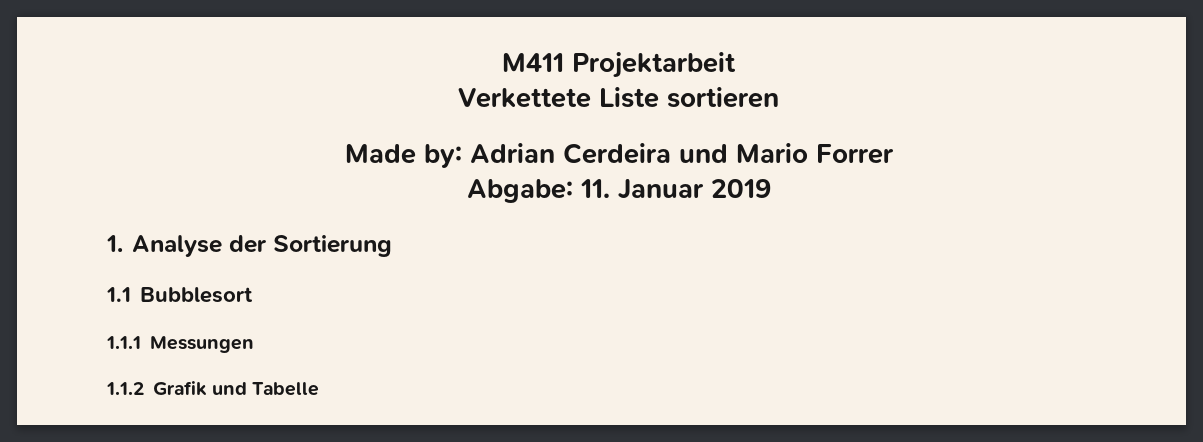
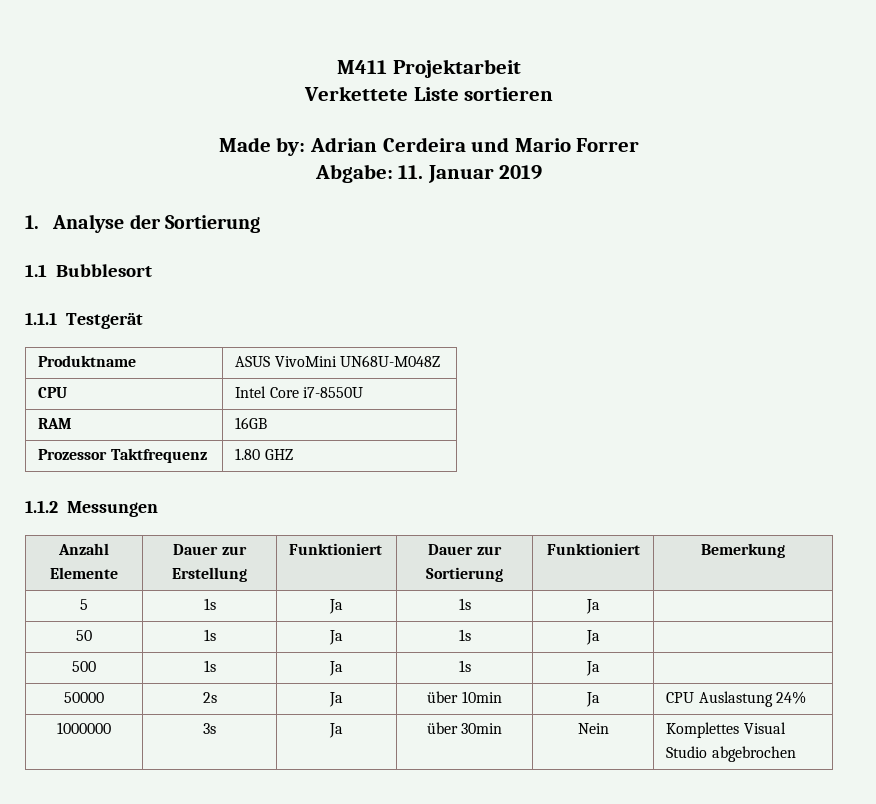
[149,336,254,353] [106,381,320,396] Messungen // 1.1.2 Grafik und Tabelle -> [65,312,143,329] [38,355,137,367] [235,355,440,367] [38,387,68,398] [235,386,363,398] [38,418,73,429] [235,417,268,429] [38,448,207,463] [235,448,293,460] [25,500,158,517] [58,543,109,555] [50,567,118,579] [173,544,247,555] [172,567,247,582] [289,543,383,555] [428,544,502,555] [426,567,503,582] [546,543,640,555] [701,543,785,558] [80,599,88,610] [203,598,216,610] [329,599,343,614] [458,598,471,610] [585,599,600,614] [76,630,92,641] [203,629,216,641] [329,630,343,645] [458,629,471,641] [585,630,600,645] [72,661,96,672] [203,660,216,672] [329,661,343,676] [458,660,471,672] [585,661,600,676] [64,692,104,703] [202,692,217,703] [329,692,343,707] [427,691,502,703] [585,692,600,707] [666,691,806,707] [57,722,111,734] [203,723,216,734] [329,723,343,738] [426,722,503,734] [577,723,609,734] [666,722,786,738] [666,746,796,762] Testgerät // Produktname | ASUS VivoMini UN68U-M048Z // CPU | Intel Core i7-8550U // RAM | 16GB // Prozessor Taktfrequenz | 1.80 GHZ // 1.1.2 Messungen // Anzahl Elemente | Dauer zur Erstellung | Funktioniert | Dauer zur Sortierung | Funktioniert | Bemerkung // 5 | 1s | Ja | 1s | Ja | // 50 | 1s | Ja | 1s | Ja | // 500 | 1s | Ja | 1s | Ja | // 50000 | 2s | Ja | über 10min | Ja | CPU Auslastung 24% // 1000000 | 3s | Ja | über 30min | Nein | Komplettes Visual Studio abgebrochen

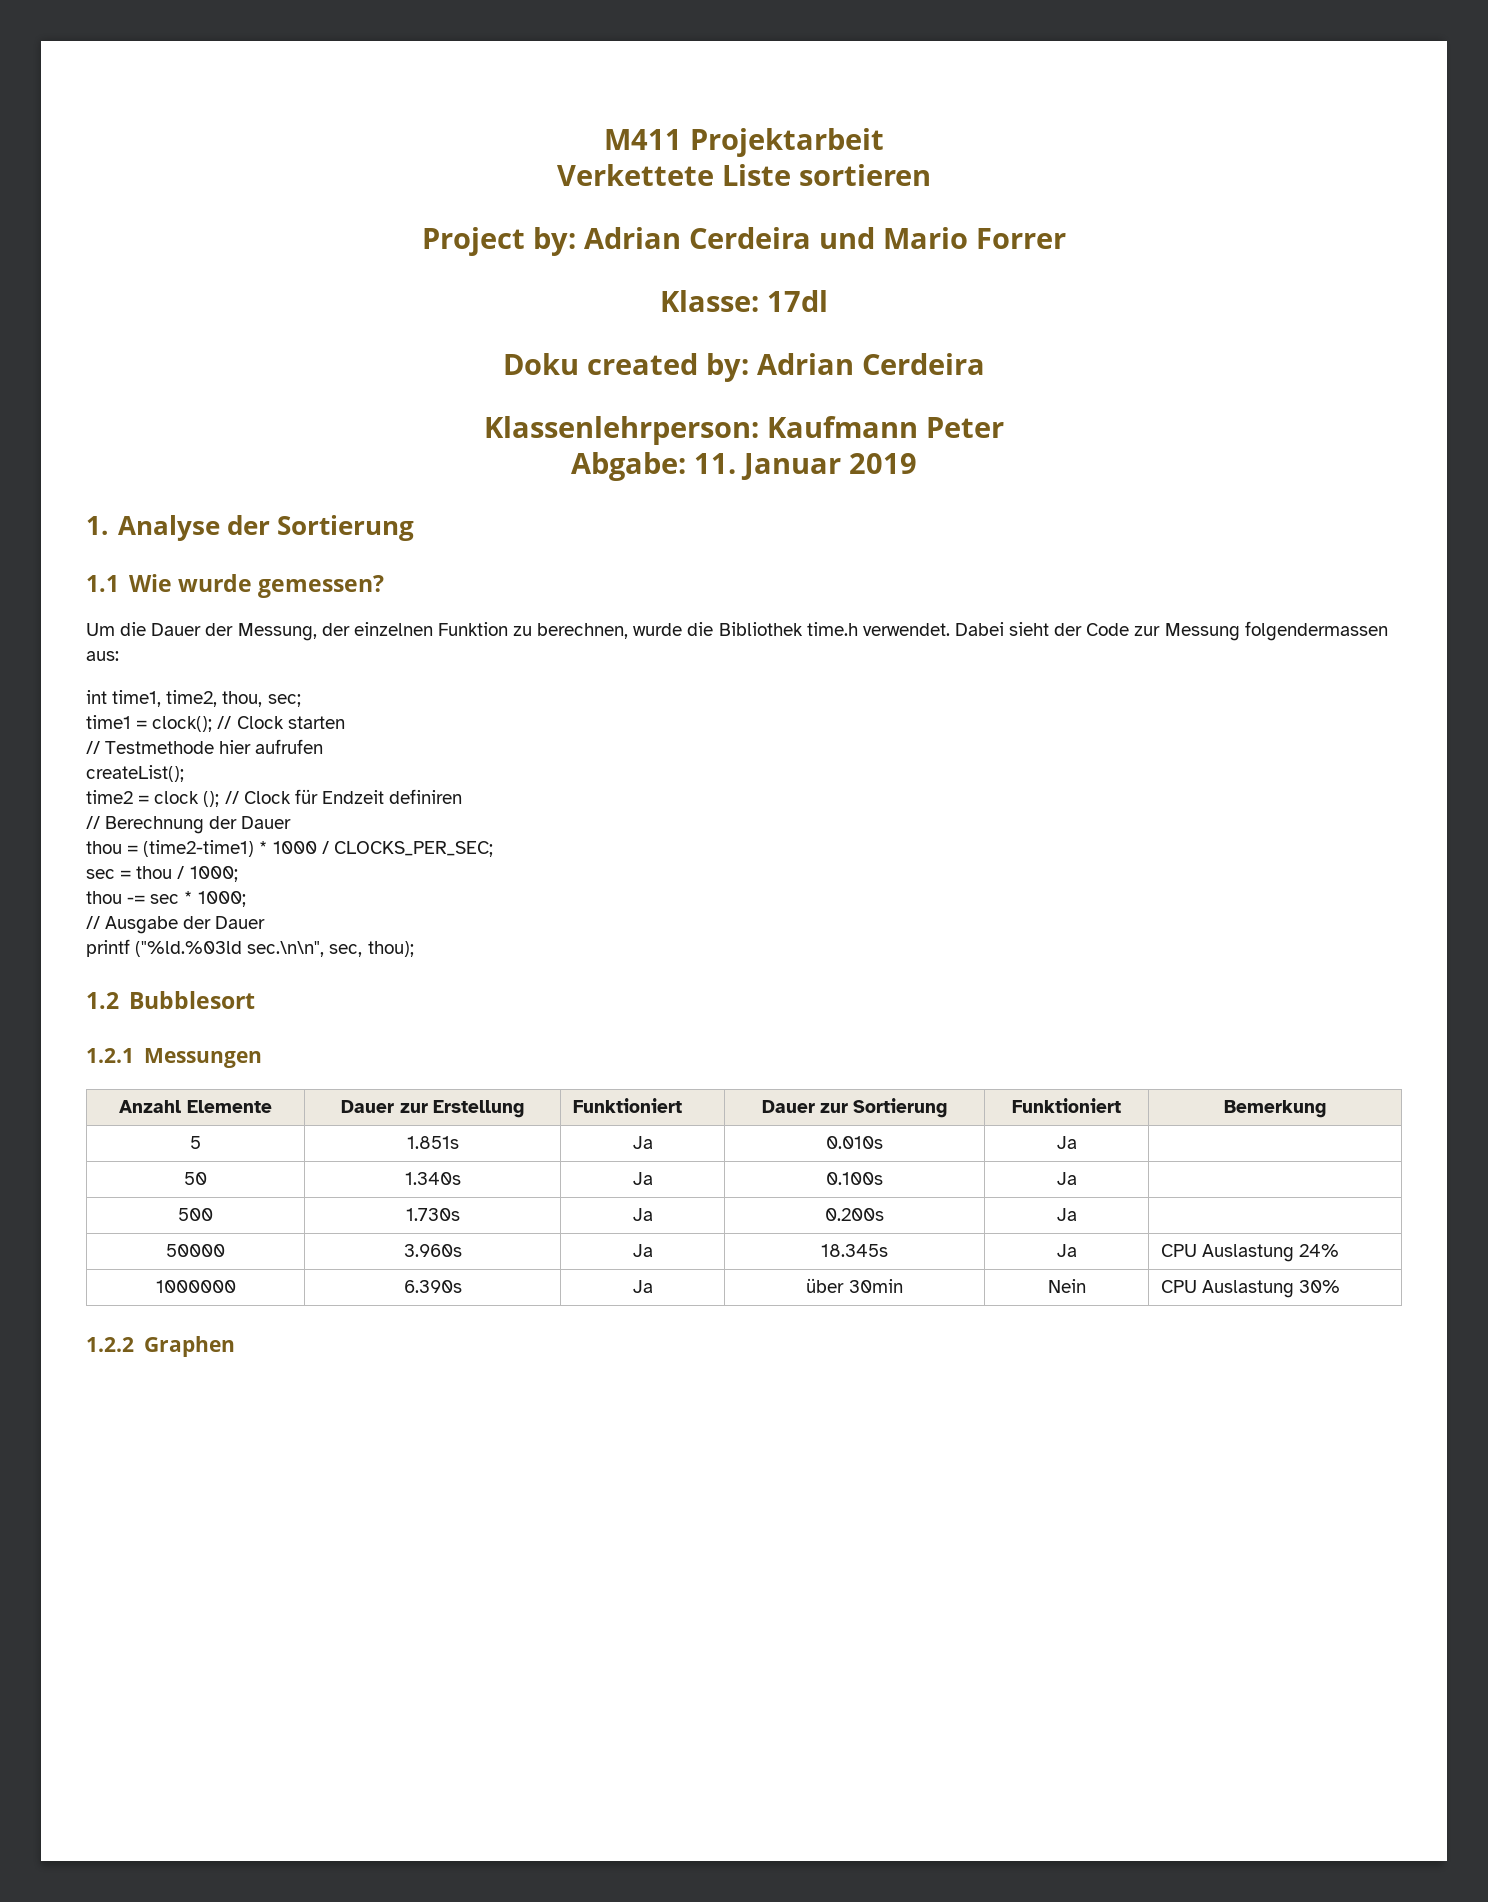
[218,137,271,152] Made -> [421,227,525,256] Project
(640, 145) none -> [660,290,828,312] [503,353,985,382] [484,416,1004,445] // Klasse: 17dl // Doku created by: Adrian Cerdeira // Klassenlehrperson: Kaufmann Peter
[55,264,152,277] [25,312,143,329] [38,355,137,367] [235,355,440,367] [38,387,68,398] [235,386,363,398] [38,418,73,429] [235,417,268,429] [38,448,207,463] [235,448,293,460] [25,500,58,513] Bubblesort // 1.1.1 Testgerät // Produktname | ASUS VivoMini UN68U-M048Z // CPU | Intel Core i7-8550U // RAM | 16GB // Prozessor Taktfrequenz | 1.80 GHZ // 1.1.2 -> [128,574,384,598] [86,621,1388,641] [86,651,119,661] [86,690,301,707] [86,715,345,732] [86,739,324,754] [86,765,184,782] [86,789,463,807] [86,816,292,834] [86,840,493,857] [86,866,238,882] [86,891,246,907] [86,916,266,934] [86,939,414,957] [86,991,255,1009] [86,1048,134,1063] Wie wurde gemessen? // Um die Dauer der Messung, der einzelnen Funktion zu berechnen, wurde die Bibliothek time.h verwendet. Dabei sieht der Code zur Messung folgendermassen aus: // int time1, time2, thou, sec; // time1 = clock(); // Clock starten // // Testmethode hier aufrufen // createList(); // time2 = clock (); // Clock für Endzeit definiren // // Berechnung der Dauer // thou = (time2-time1) * 1000 / CLOCKS_PER_SEC; // sec = thou / 1000; // thou -= sec * 1000; // // Ausgabe der Dauer // printf ("%ld.%03ld sec.\n\n", sec, thou); // 1.2 Bubblesort // 1.2.1
[203,598,216,610] [329,599,343,614] [458,598,471,610] 1s | Ja | 1s -> [406,1136,459,1149] [632,1136,653,1149] [826,1136,883,1149] 1.851s | Ja | 0.010s
[203,629,216,641] [329,630,343,645] [458,629,471,641] 1s | Ja | 1s -> [404,1172,461,1185] [632,1172,653,1185] [826,1172,883,1185] 1.340s | Ja | 0.100s
[203,660,216,672] [329,661,343,676] [458,660,471,672] 1s | Ja | 1s -> [405,1208,460,1221] [632,1208,653,1221] [825,1208,884,1221] 1.730s | Ja | 0.200s
[202,692,217,703] [329,692,343,707] [427,691,502,703] 2s | Ja | über 10min -> [403,1244,462,1257] [632,1244,653,1257] [821,1244,888,1257] 3.960s | Ja | 18.345s
[203,723,216,734] 3s -> [403,1280,462,1293] 6.390s
[666,722,786,738] [666,746,796,762] Komplettes Visual Studio abgebrochen -> [1161,1280,1341,1298] [86,1336,235,1357] CPU Auslastung 30% // 1.2.2 Graphen

